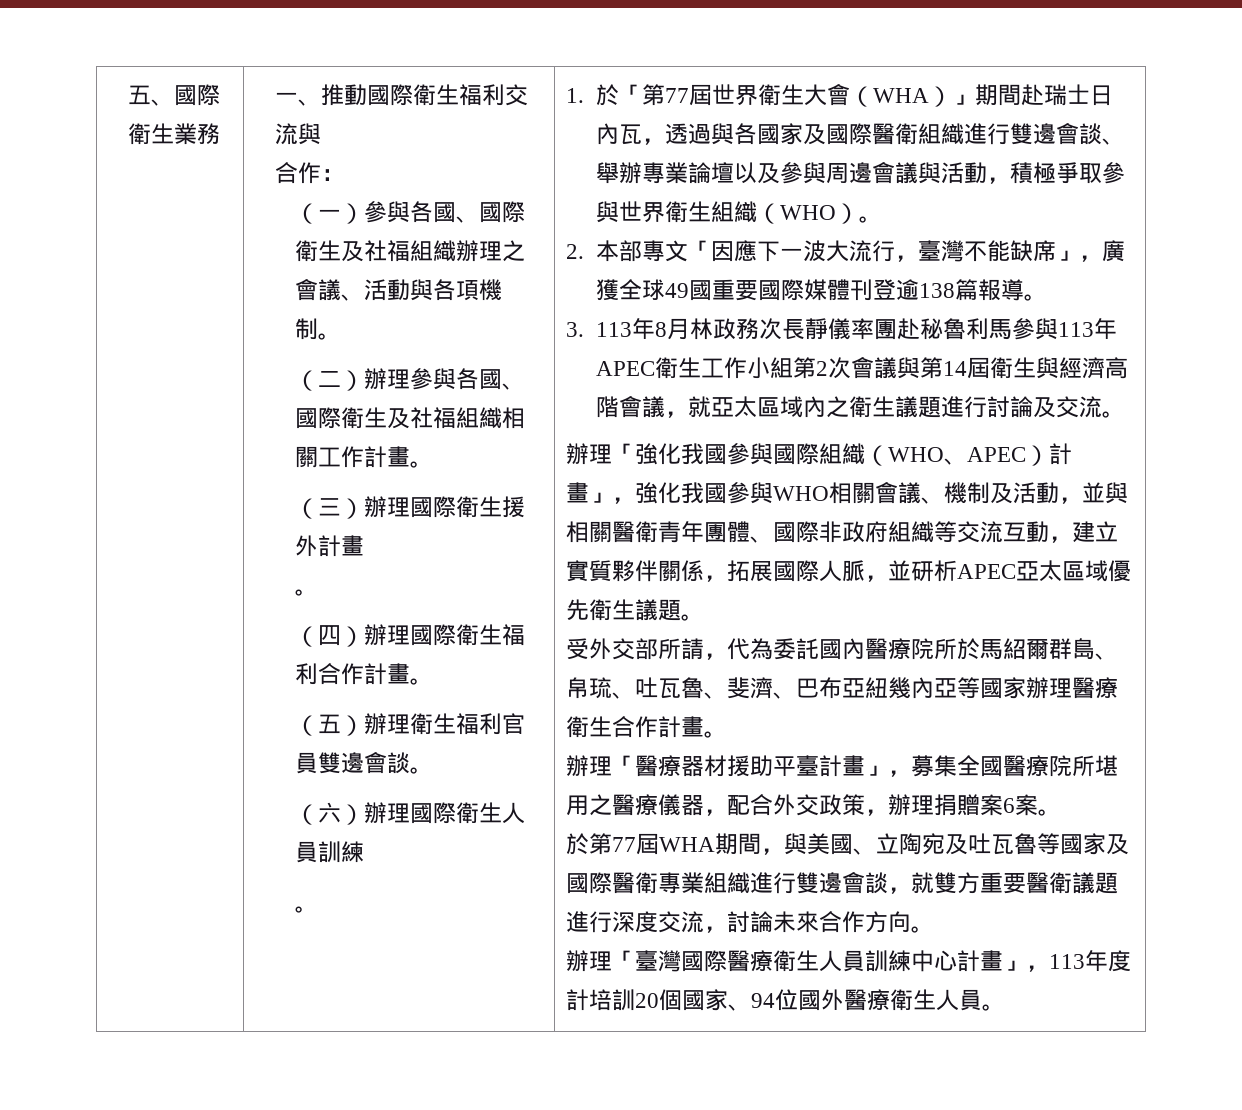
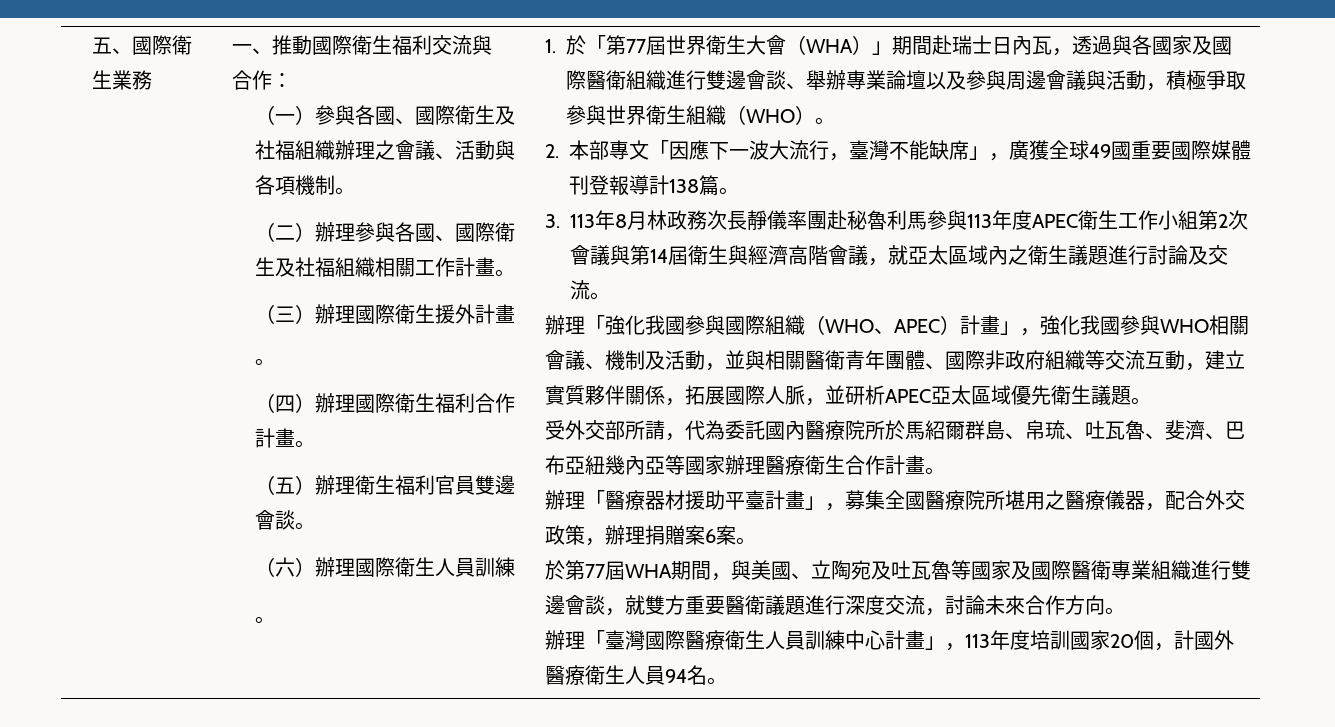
[895,279,1024,301] 逾138篇報導 -> [609,175,720,196] 報導計138篇
(1117, 328) none -> [1012,210,1033,230] 度
[566,989,799,1011] 計培訓20個國家、94位 -> [1030,630,1195,651] 培訓國家20個，計
(983, 1000) none -> [665,665,708,685] 94名

